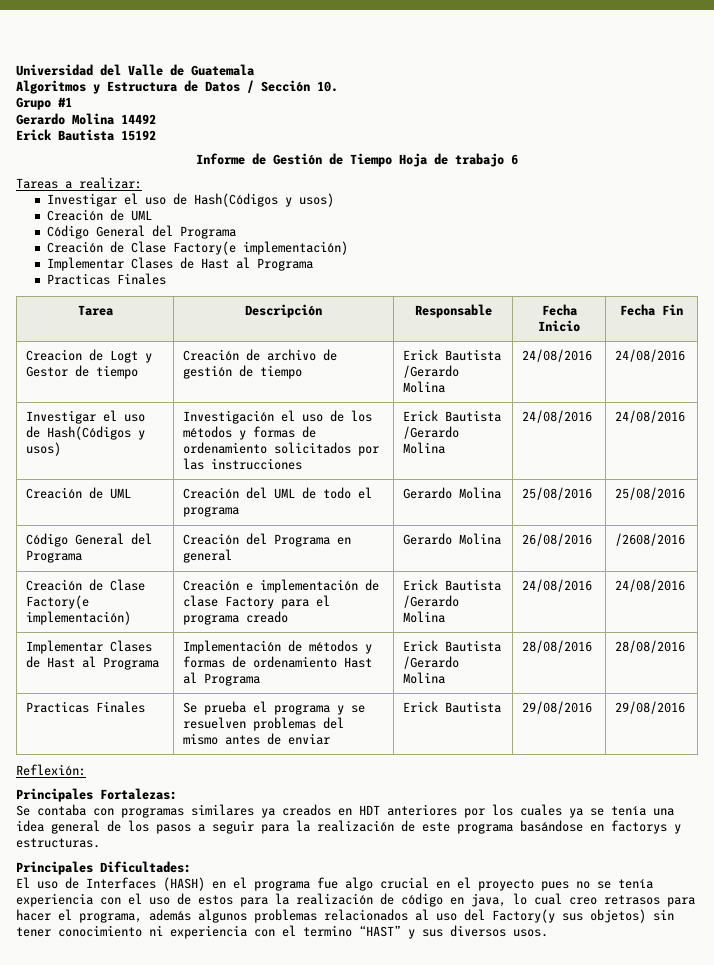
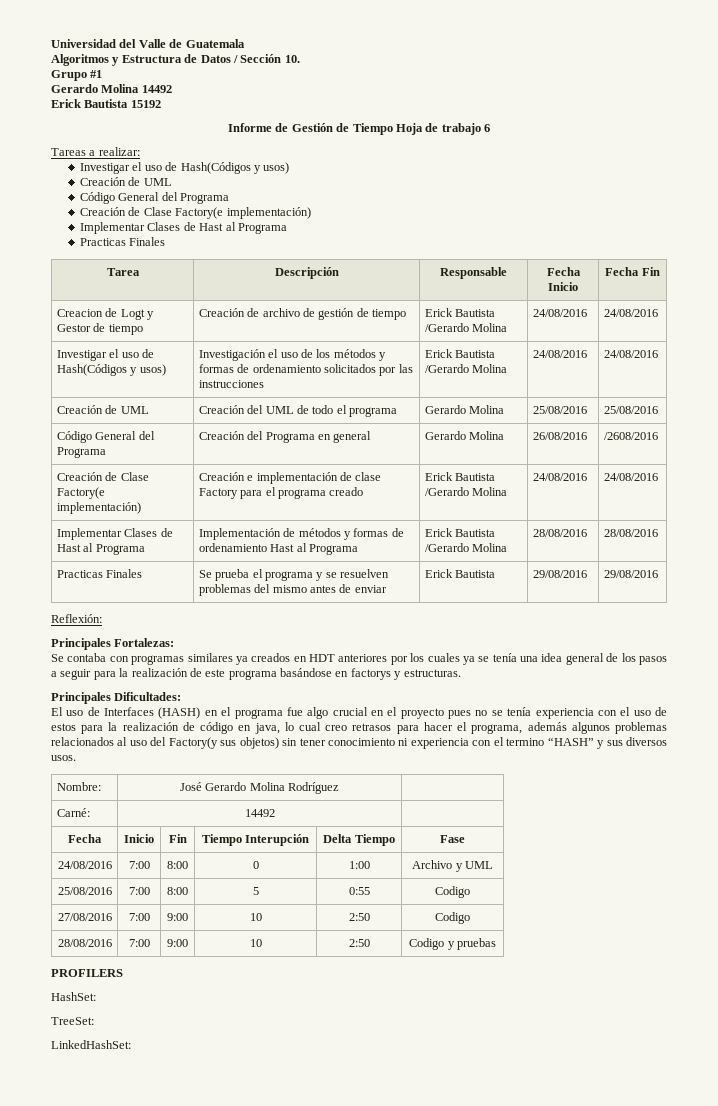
[359,925,401,937] “HAST” -> [547,737,594,746] “HASH”
(548, 933) none -> [56,782,101,791] [179,782,340,794] [56,808,90,817] [244,809,275,817] [68,834,102,843] [124,834,154,843] [168,834,187,843] [201,834,310,846] [323,834,395,846] [440,835,465,843] [57,861,112,869] [128,861,150,869] [167,861,188,869] [252,861,259,869] [348,861,370,869] [412,860,493,872] [57,887,112,895] [128,887,150,895] [167,887,188,895] [252,887,259,895] [348,887,370,895] [435,886,470,898] [57,913,112,921] [128,913,150,921] [167,913,188,921] [249,913,262,921] [348,913,370,921] [435,912,470,924] [57,939,112,947] [128,939,150,947] [167,939,188,947] [249,939,262,947] [348,939,370,947] [409,938,496,950] [51,969,123,977] [51,992,96,1001] [51,1017,94,1025] [51,1040,131,1049] // Nombre: | José Gerardo Molina Rodríguez | // Carné: | 14492 | // Fecha | Inicio | Fin | Tiempo Interupción | Delta Tiempo | Fase // 24/08/2016 | 7:00 | 8:00 | 0 | 1:00 | Archivo y UML // 25/08/2016 | 7:00 | 8:00 | 5 | 0:55 | Codigo // 27/08/2016 | 7:00 | 9:00 | 10 | 2:50 | Codigo // 28/08/2016 | 7:00 | 9:00 | 10 | 2:50 | Codigo y pruebas // PROFILERS // HashSet: // TreeSet: // LinkedHashSet:

